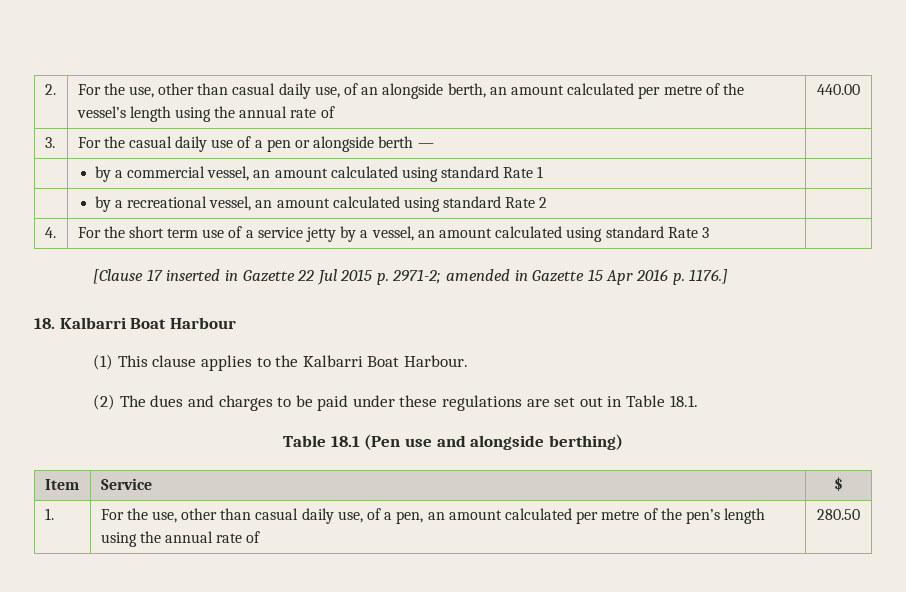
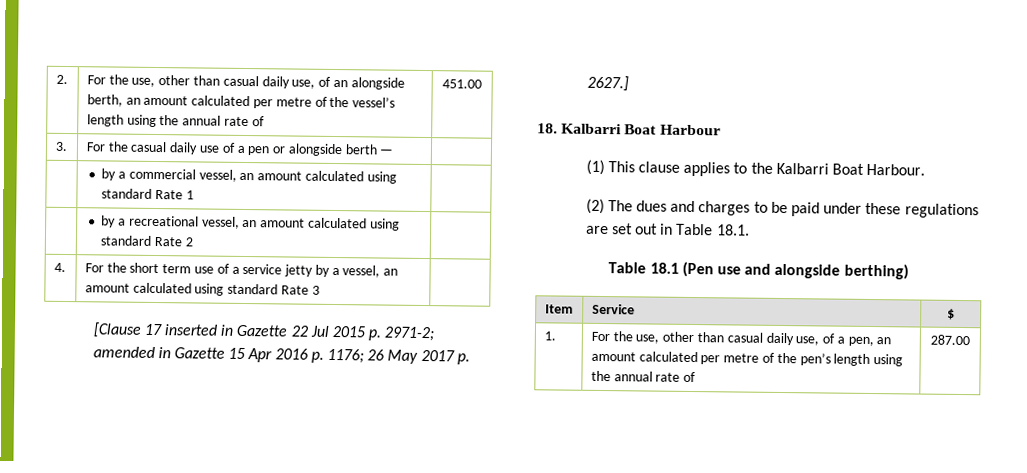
[817,84,860,95] 440.00 -> [442,79,482,89] 451.00
[689,269,729,284] 1176.] -> [326,348,470,365] [586,75,629,92] 1176; 26 May 2017 p. 2627.]
[817,509,860,520] 280.50 -> [930,334,970,346] 287.00

